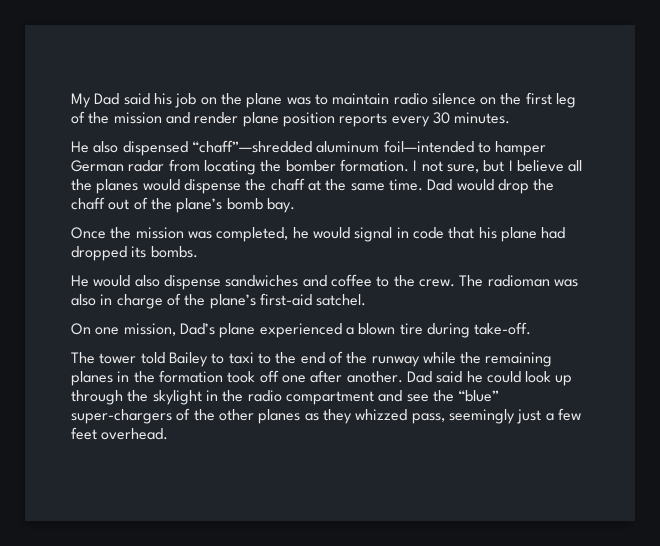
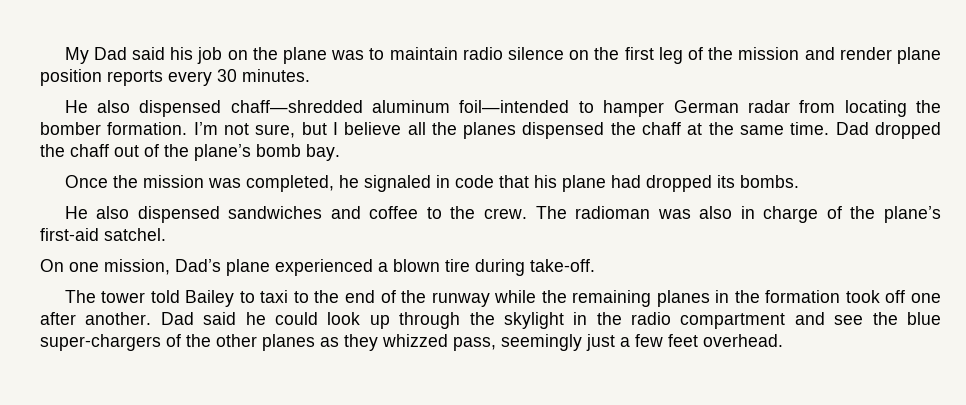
[191,140,312,153] “chaff”—shredded -> [230,100,363,113] chaff—shredded
[413,160,418,171] I -> [193,122,218,135] I’m
[142,179,241,194] would dispense -> [522,122,605,139] dispensed
[456,179,529,194] would drop -> [874,122,941,139] dropped
[312,227,393,242] would signal -> [363,175,431,192] signaled
[93,275,221,290] would also dispense -> [96,206,220,223] also dispensed
[458,390,500,402] “blue” -> [907,312,942,325] blue

